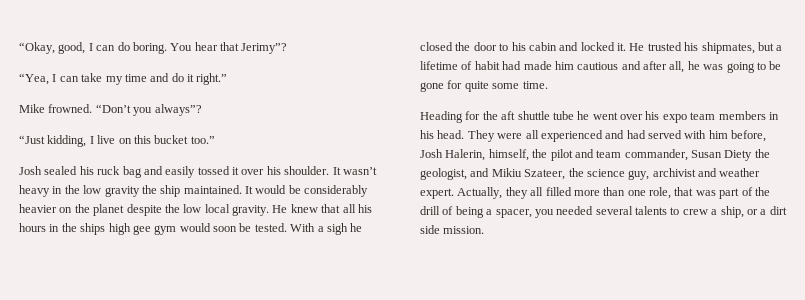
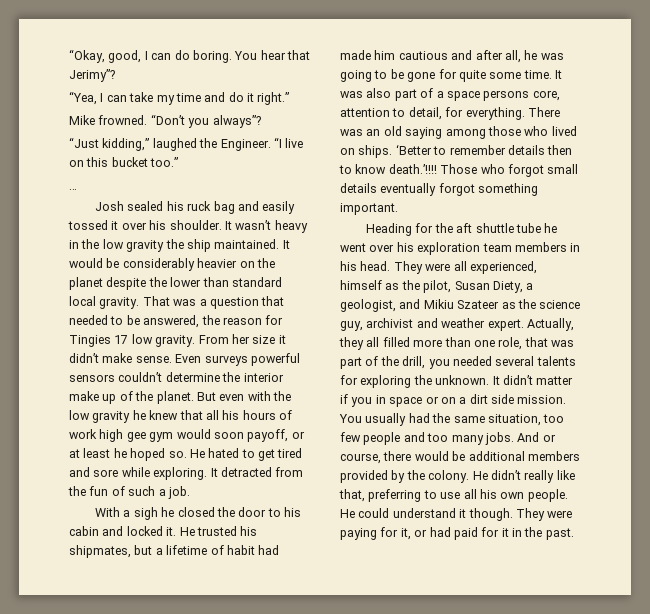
[47,135,94,147] kidding, I -> [102,137,282,151] kidding,” laughed the Engineer. “I
(215, 140) none -> [69,189,77,190] // …
[183,204,288,216] low local gravity. He -> [170,277,282,287] [69,296,285,309] [69,315,284,328] [69,334,286,347] [69,353,300,366] [69,372,284,382] [69,391,291,404] [69,410,146,423] lower than standard local gravity. That was a question that needed to be answered, the reason for Tingies 17 low gravity. From her size it didn’t make sense. Even surveys powerful sensors couldn’t determine the interior make up of the planet. But even with the low gravity he
[49,223,106,235] in the ships -> [279,410,292,420] [69,429,97,439] of work
[239,223,287,232] be tested. -> [247,429,305,442] [69,448,303,461] [69,467,304,480] [68,486,190,499] payoff, or at least he hoped so. He hated to get tired and sore while exploring. It detracted from the fun of such a job. //
(548, 85) none -> [555,70,562,79] [340,88,560,101] [340,107,560,120] [340,126,577,139] [340,144,573,158] [339,164,579,177] [340,183,539,196] [340,203,398,215] It was also part of a space persons core, attention to detail, for everything. There was an old saying among those who lived on ships. ‘Better to remember details then to know death.’!!!! Those who forgot small details eventually forgot something important.
[662,114,687,123] expo -> [417,242,481,255] exploration
[540,130,767,142] [420,149,770,161] experienced and had served with him before, Josh Halerin, himself, the pilot and team commander, Susan Diety the -> [469,261,537,274] [340,280,534,293] experienced, himself as the pilot, Susan Diety, a
[524,169,566,180] Szateer, -> [457,300,516,309] Szateer as
[420,206,787,218] [420,225,485,234] drill of being a spacer, you needed several talents to crew a ship, or a dirt side mission. -> [402,356,576,369] [340,375,574,388] [340,394,567,407] [339,413,565,426] [340,432,556,445] [340,451,580,464] [340,470,575,483] [339,489,568,502] [340,508,573,521] [340,527,574,540] drill, you needed several talents for exploring the unknown. It didn’t matter if you in space or on a dirt side mission. You usually had the same situation, too few people and too many jobs. And or course, there would be additional members provided by the colony. He didn’t really like that, preferring to use all his own people. He could understand it though. They were paying for it, or had paid for it in the past.

